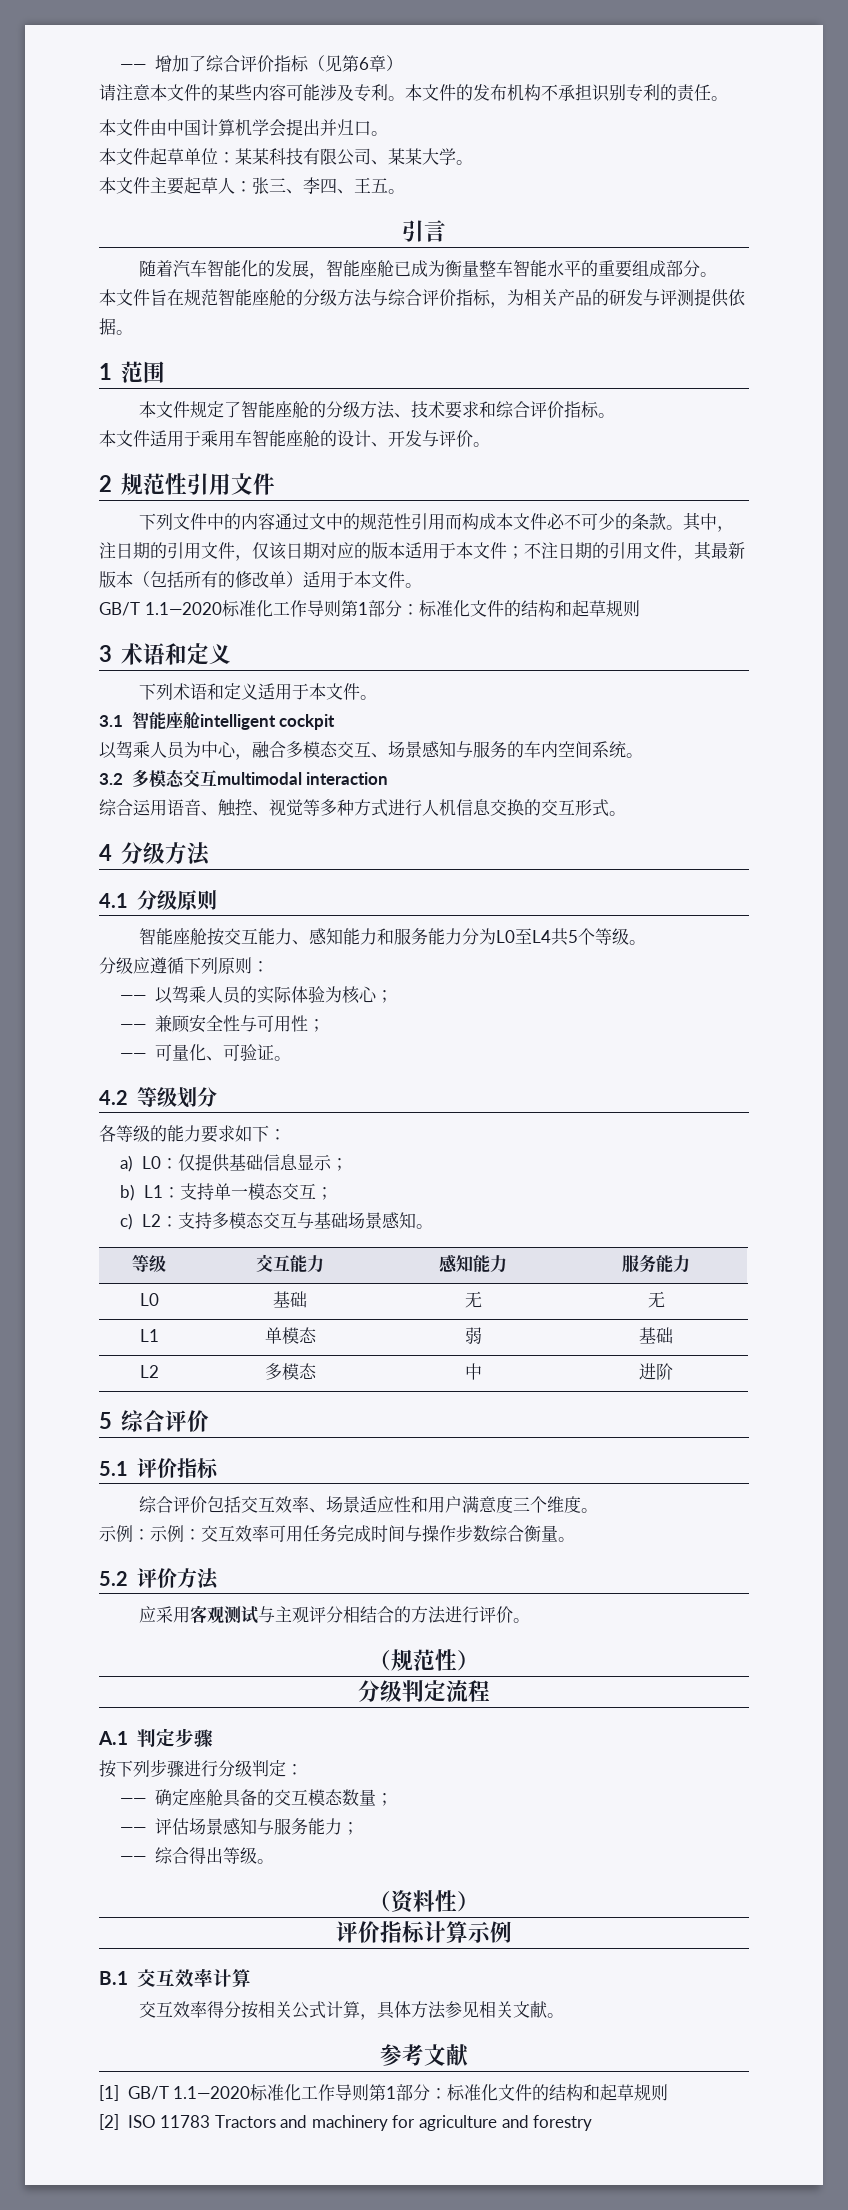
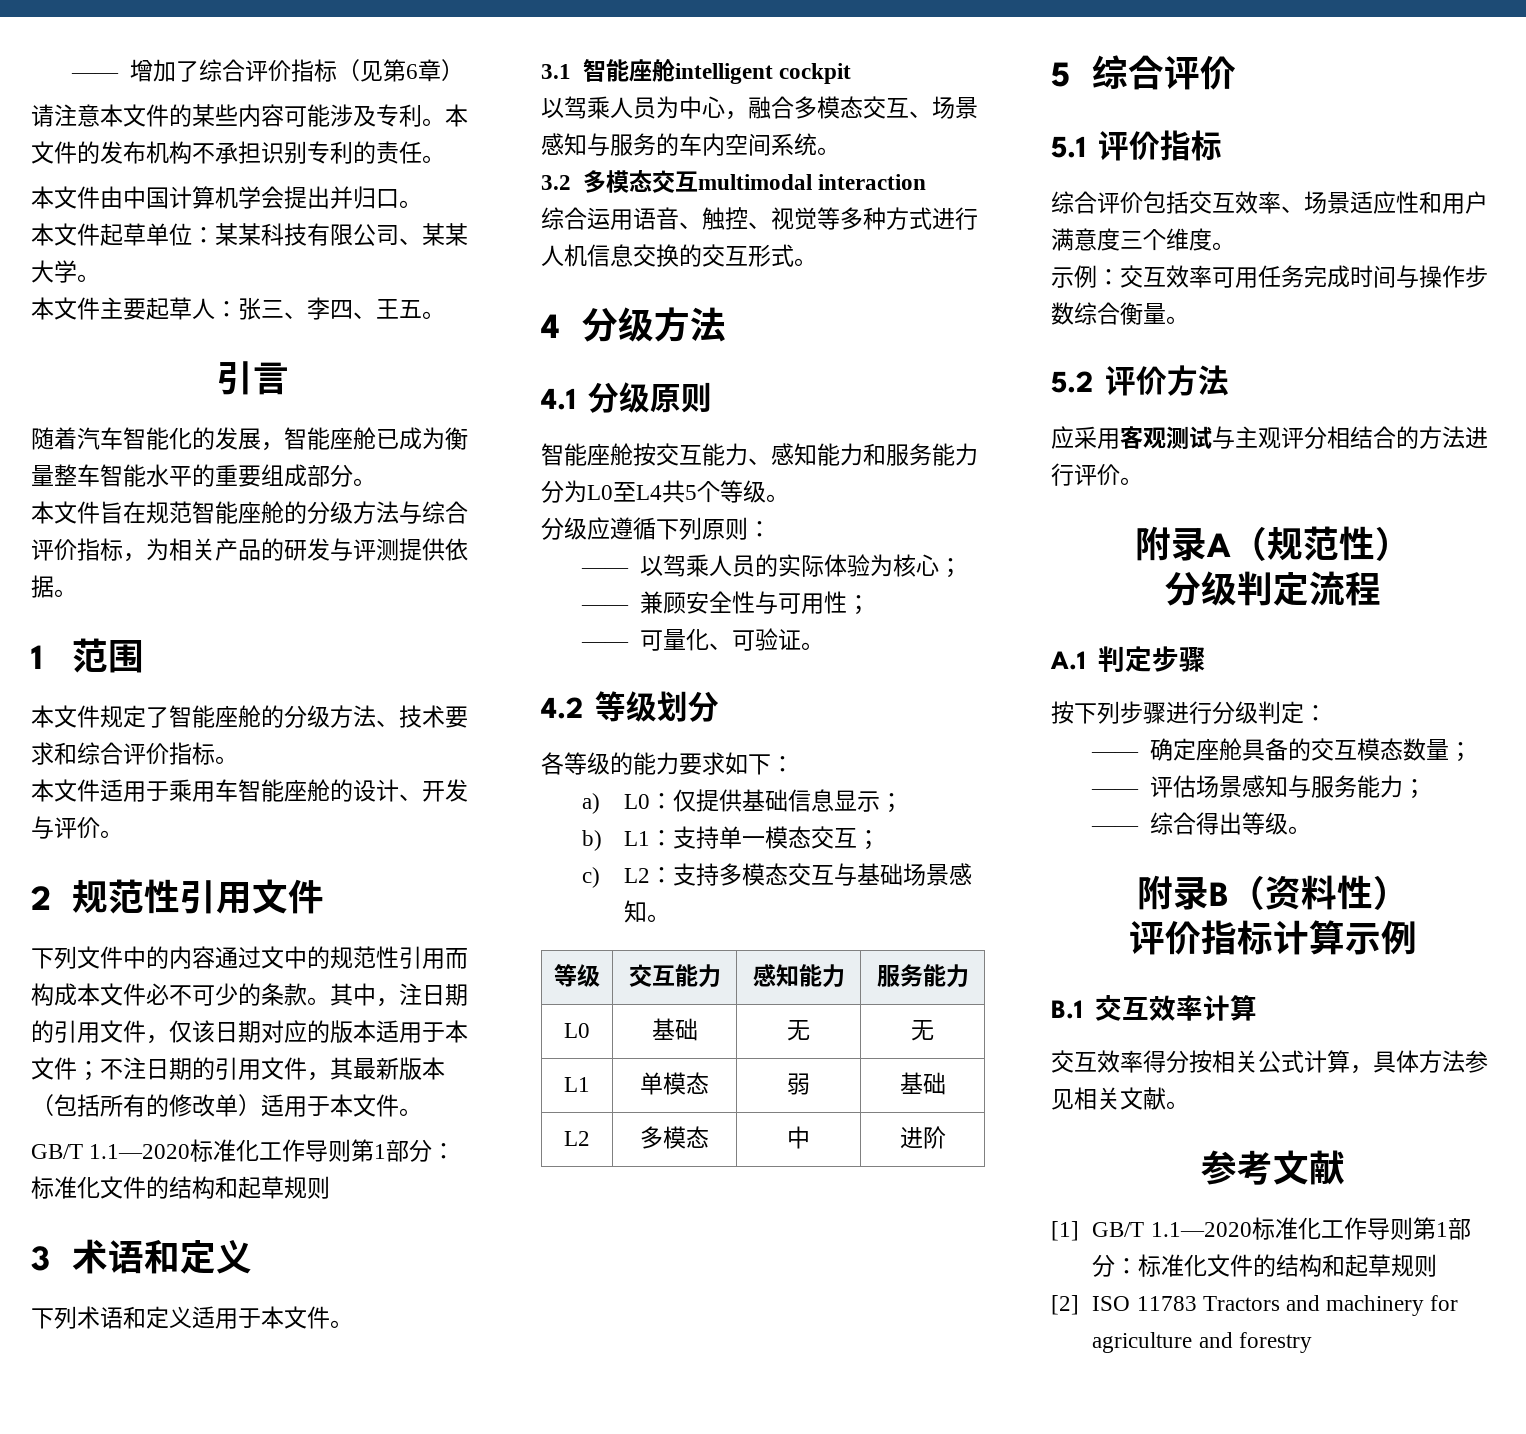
[150,1525,201,1542] 示例： -> (1120, 277) none
(530, 1620) none -> [1135,526,1231,561] 附录A
(274, 1861) none -> [1137,875,1229,910] 附录B

